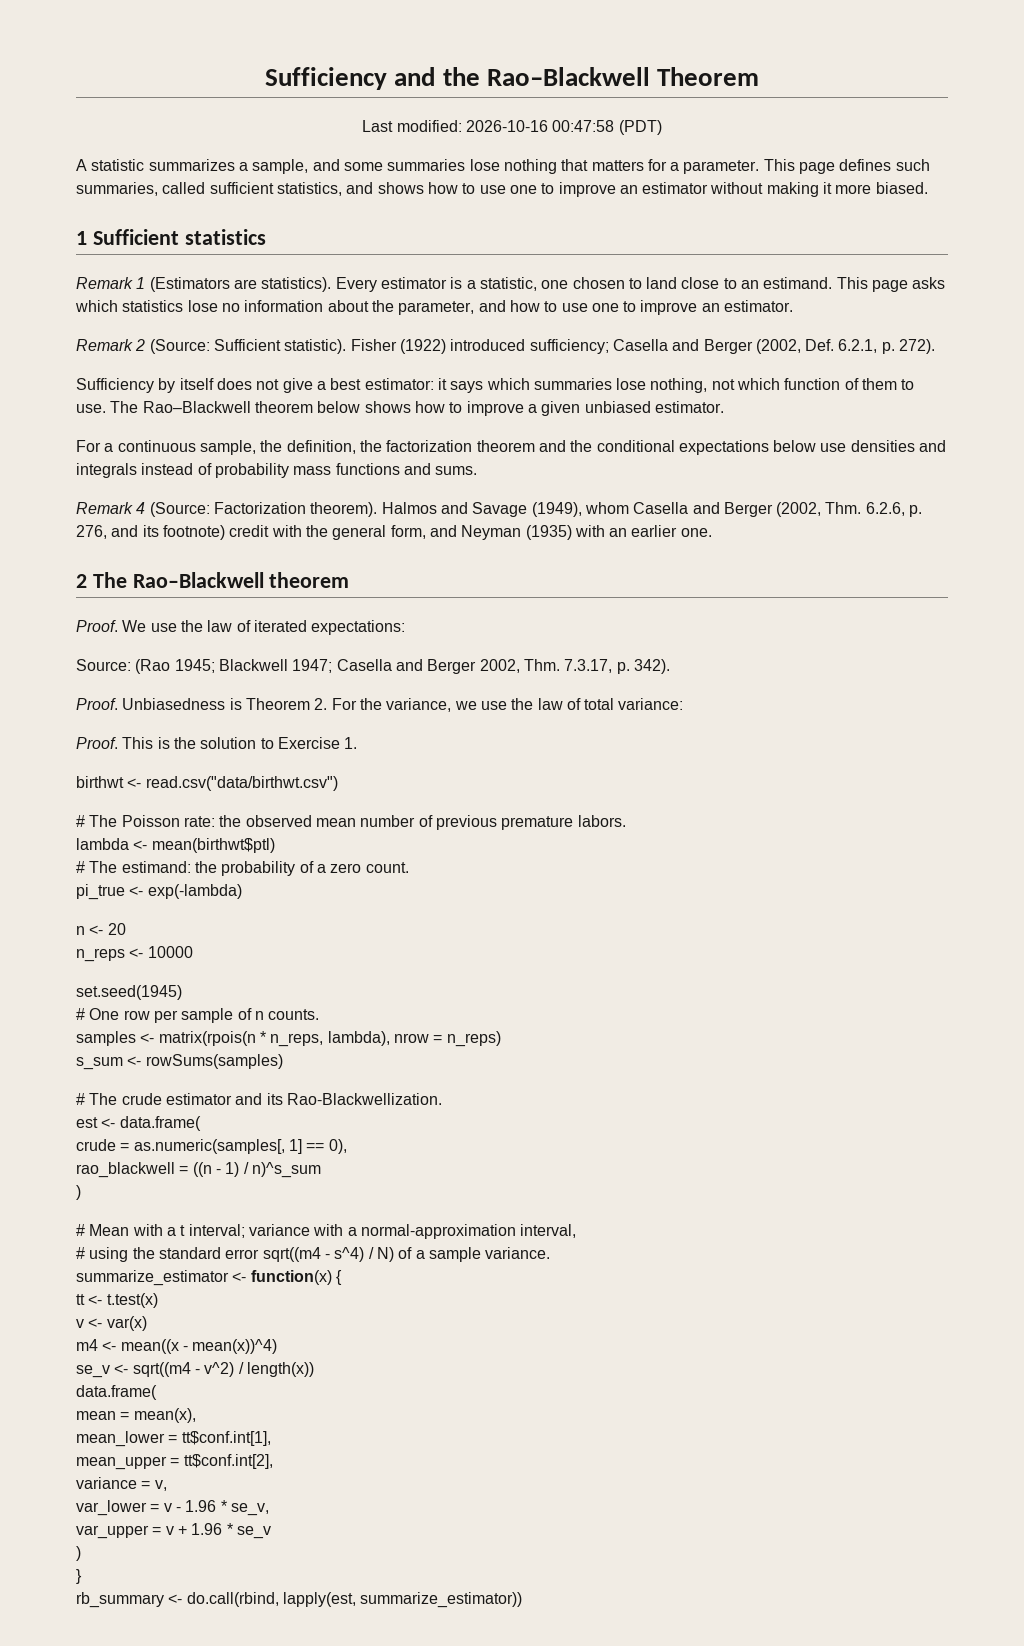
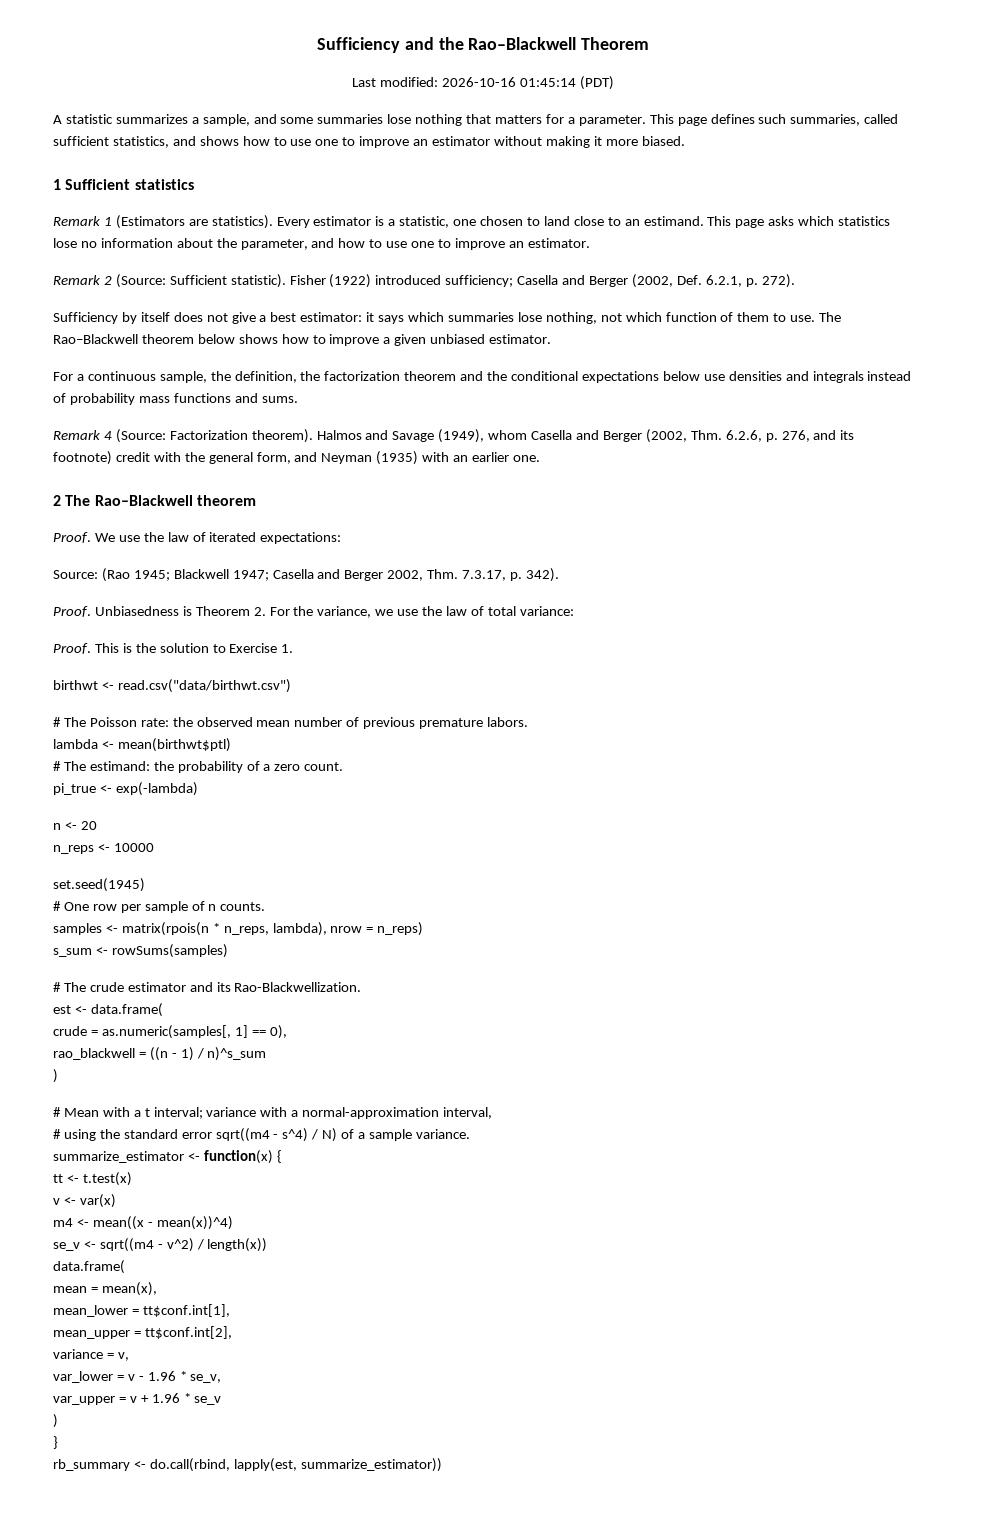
[552,120,615,132] 00:47:58 -> [519,78,576,87] 01:45:14

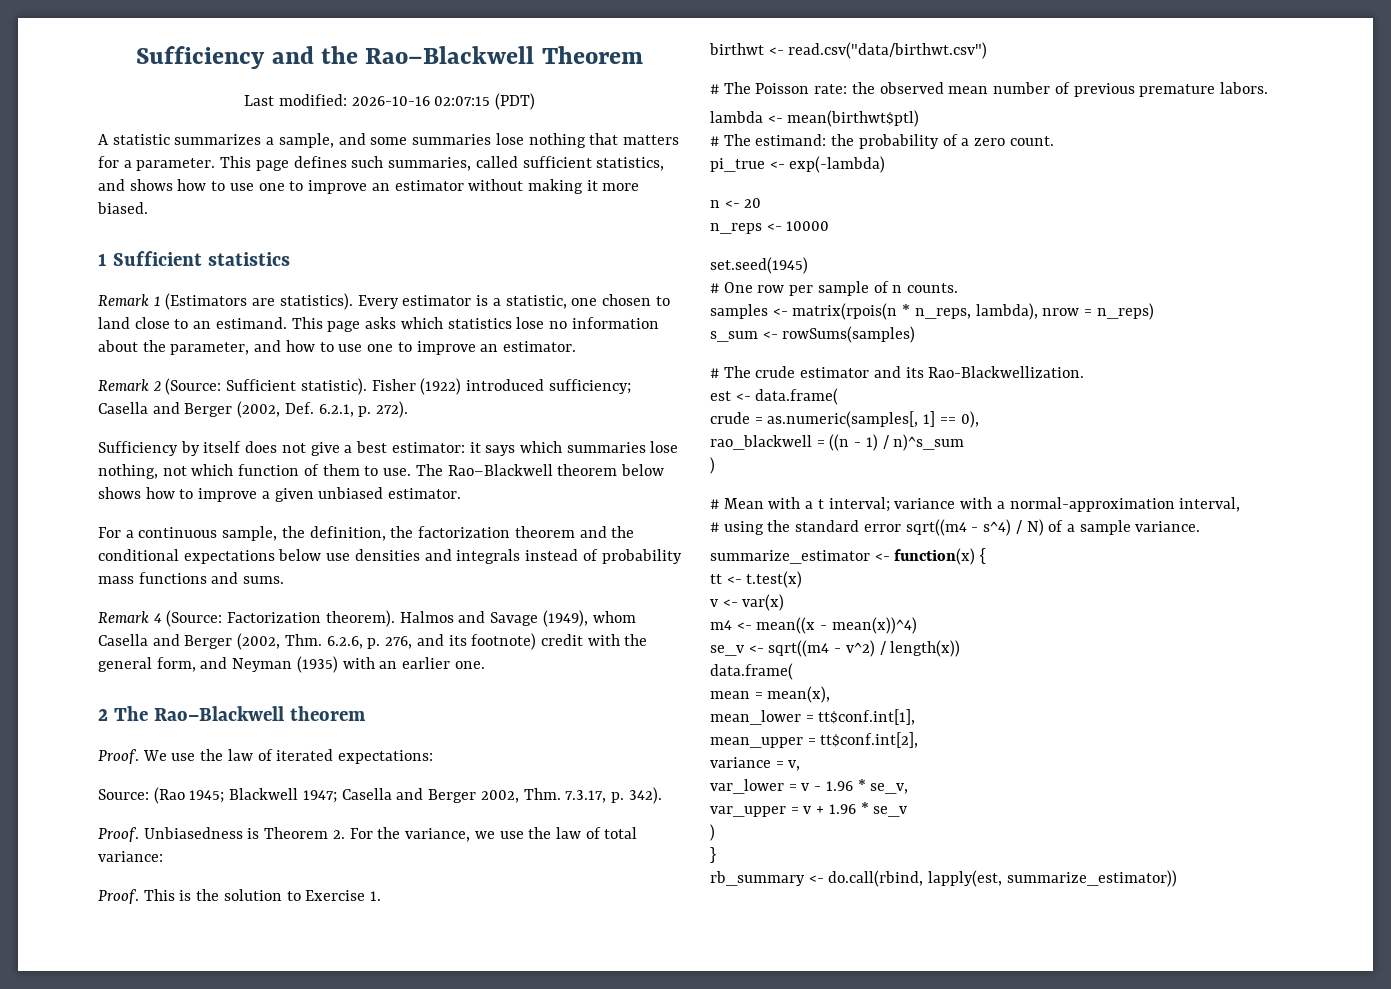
[519,78,576,87] 01:45:14 -> [434,96,491,106] 02:07:15

